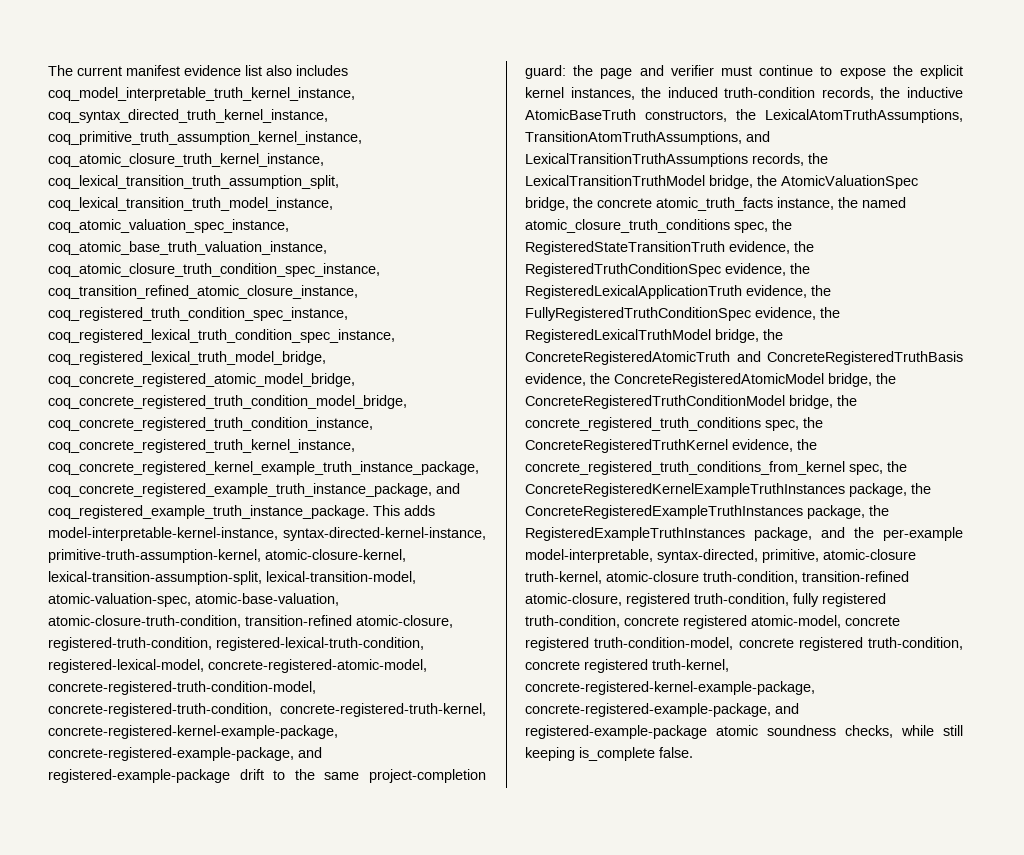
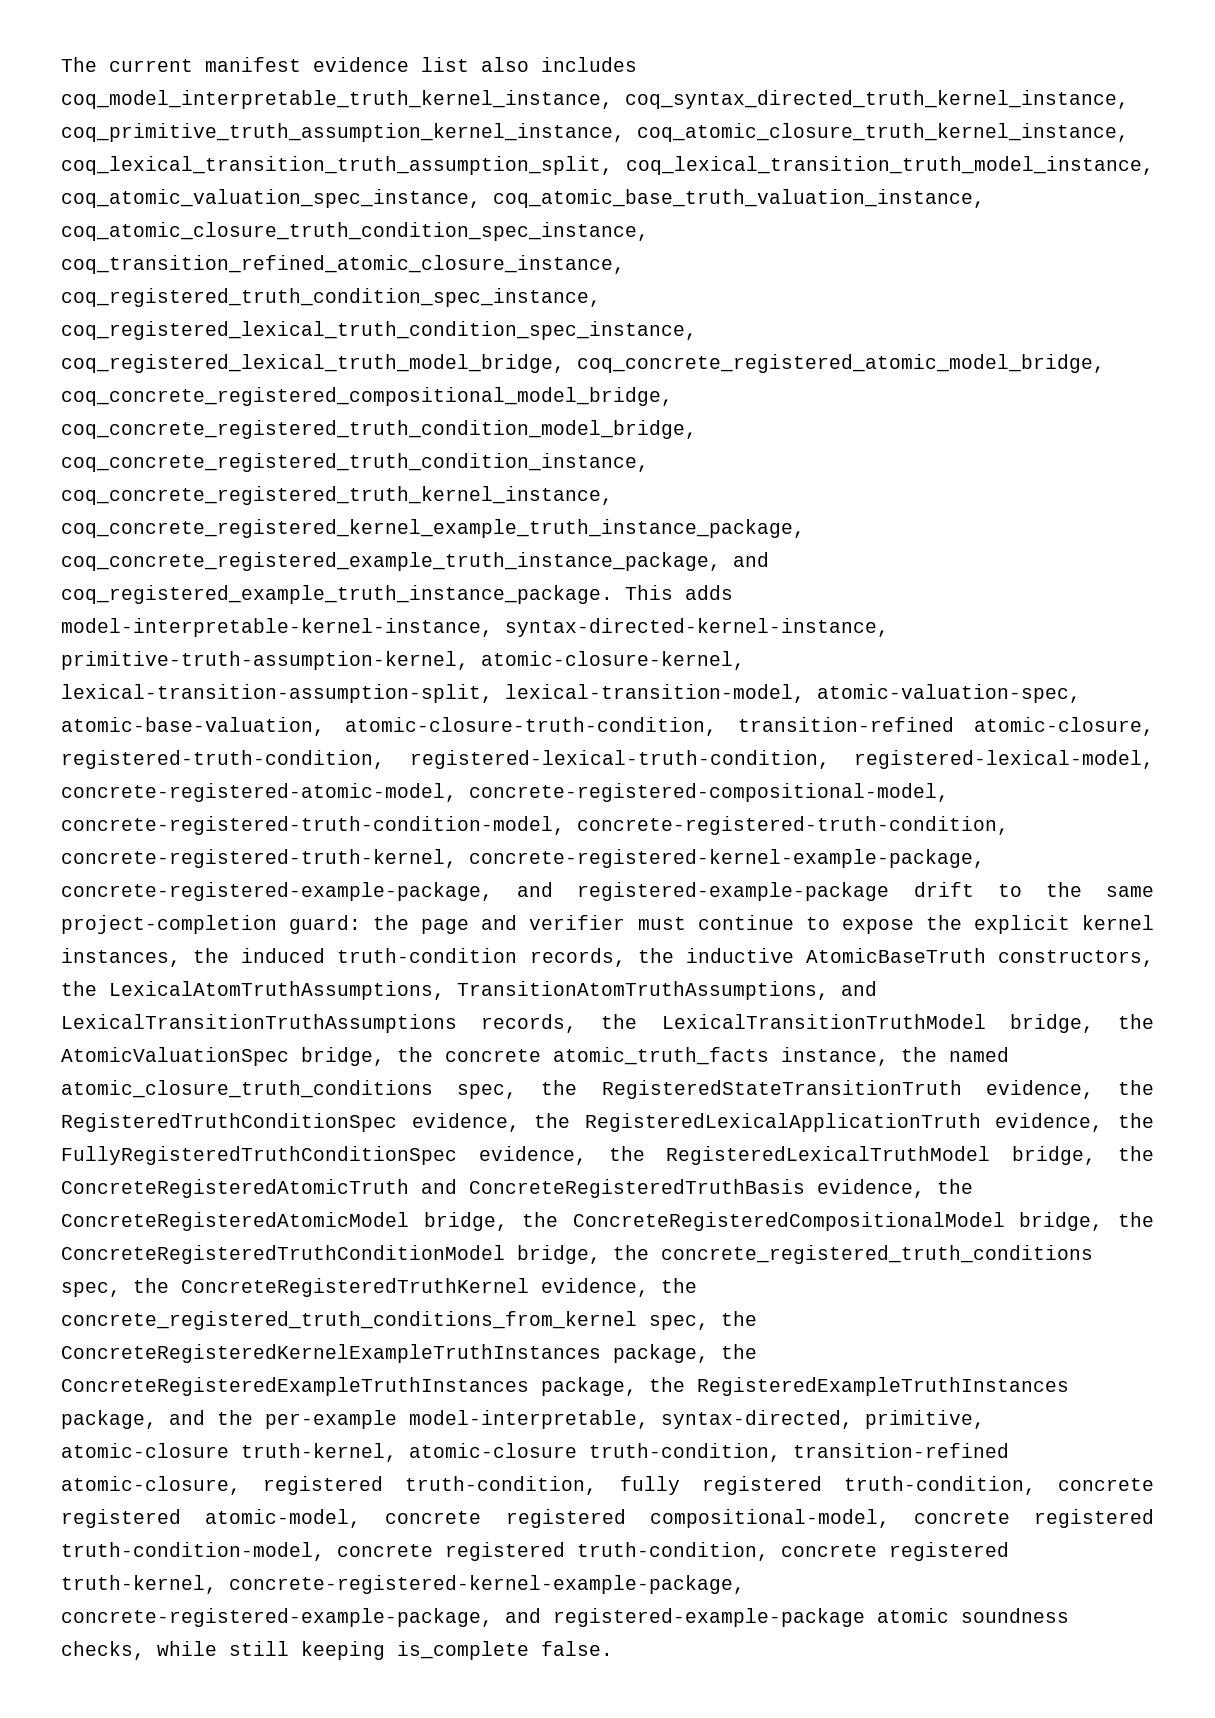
(355, 380) none -> [61,387,673,406] coq_concrete_registered_compositional_model_bridge,
(427, 666) none -> [469,783,949,802] concrete-registered-compositional-model,
(896, 378) none -> [572,1212,1154,1231] ConcreteRegisteredCompositionalModel bridge, the
(589, 644) none -> [649,1509,1154,1528] compositional-model, concrete registered

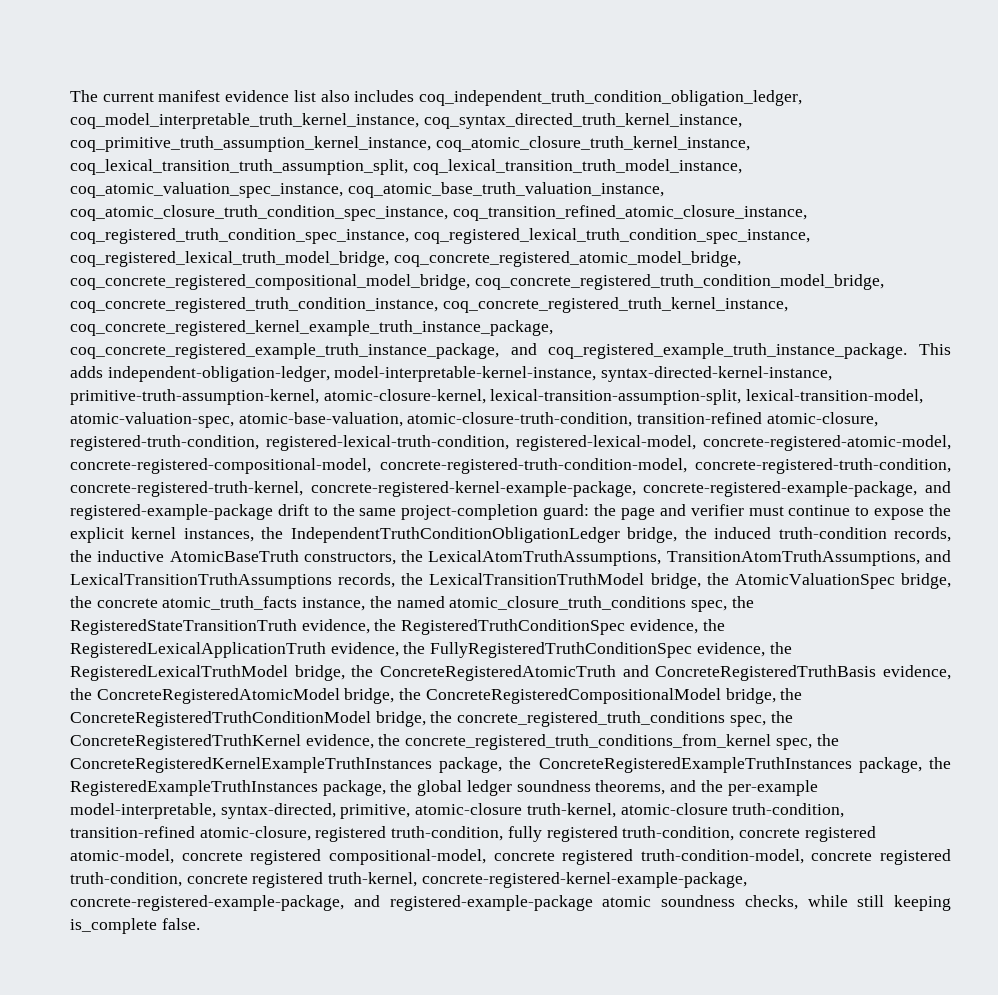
(637, 64) none -> [419,90,803,106] coq_independent_truth_condition_obligation_ledger,
(733, 592) none -> [107,366,330,382] independent-obligation-ledger,
(230, 955) none -> [290,527,707,543] IndependentTruthConditionObligationLedger bridge, the
(157, 1419) none -> [390,780,666,796] the global ledger soundness theorems,

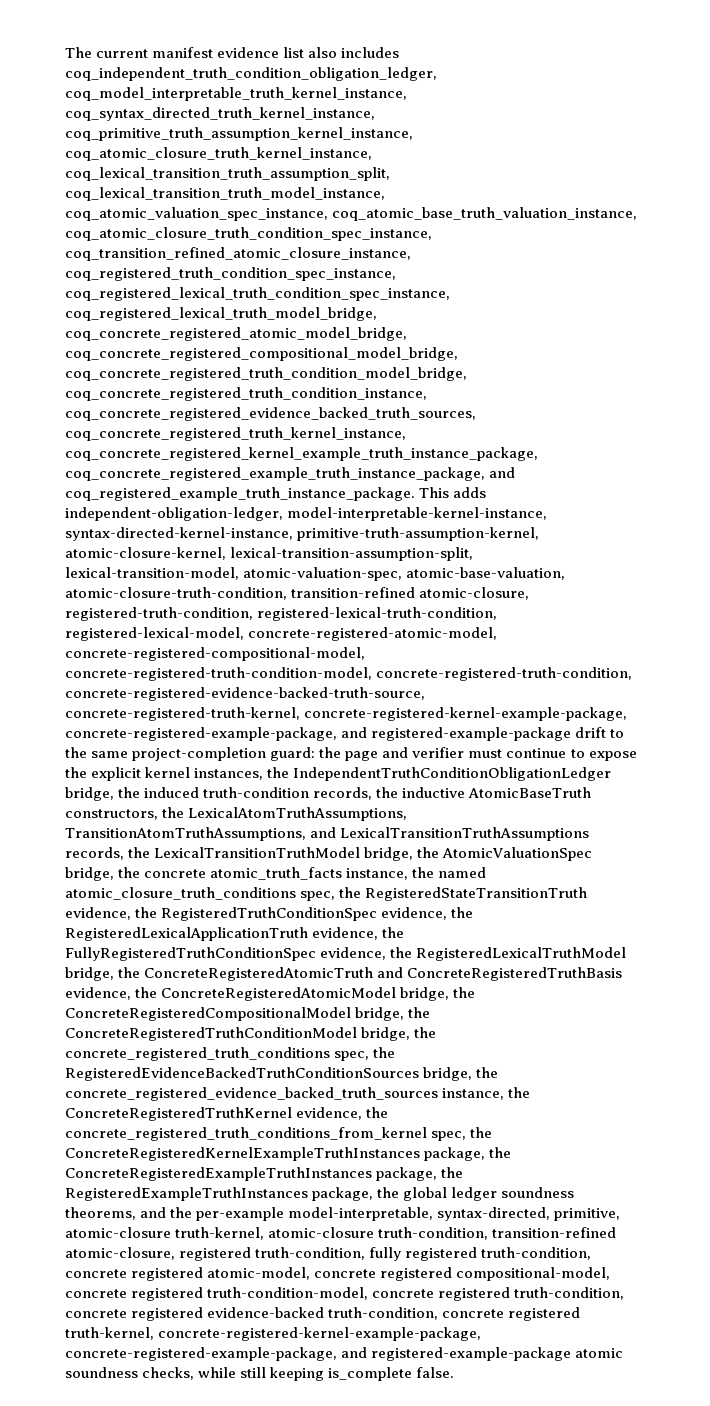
(438, 305) none -> [65,407,476,421] coq_concrete_registered_evidence_backed_truth_sources,
(951, 466) none -> [65,687,425,701] concrete-registered-evidence-backed-truth-source,
(793, 717) none -> [65,1067,499,1081] [65,1087,531,1101] RegisteredEvidenceBackedTruthConditionSources bridge, the concrete_registered_evidence_backed_truth_sources instance, the
(324, 880) none -> [207,1307,581,1321] evidence-backed truth-condition, concrete registered

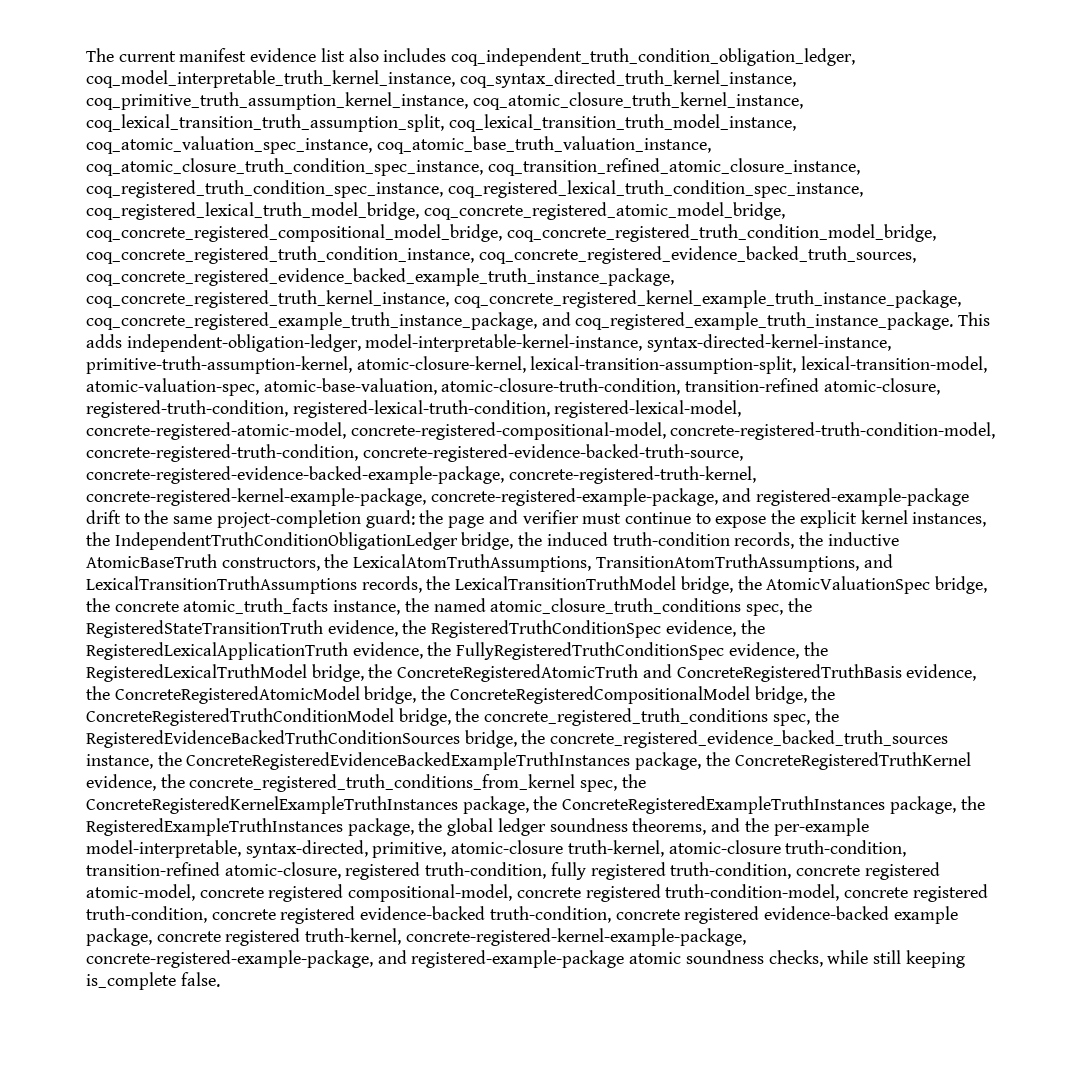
(476, 414) none -> [86,268,674,286] coq_concrete_registered_evidence_backed_example_truth_instance_package,
(425, 694) none -> [86,466,504,484] concrete-registered-evidence-backed-example-package,
(531, 1092) none -> [186,752,730,770] ConcreteRegisteredEvidenceBackedExampleTruthInstances package, the
(581, 1314) none -> [764,906,958,924] [86,928,301,946] evidence-backed example package, concrete registered

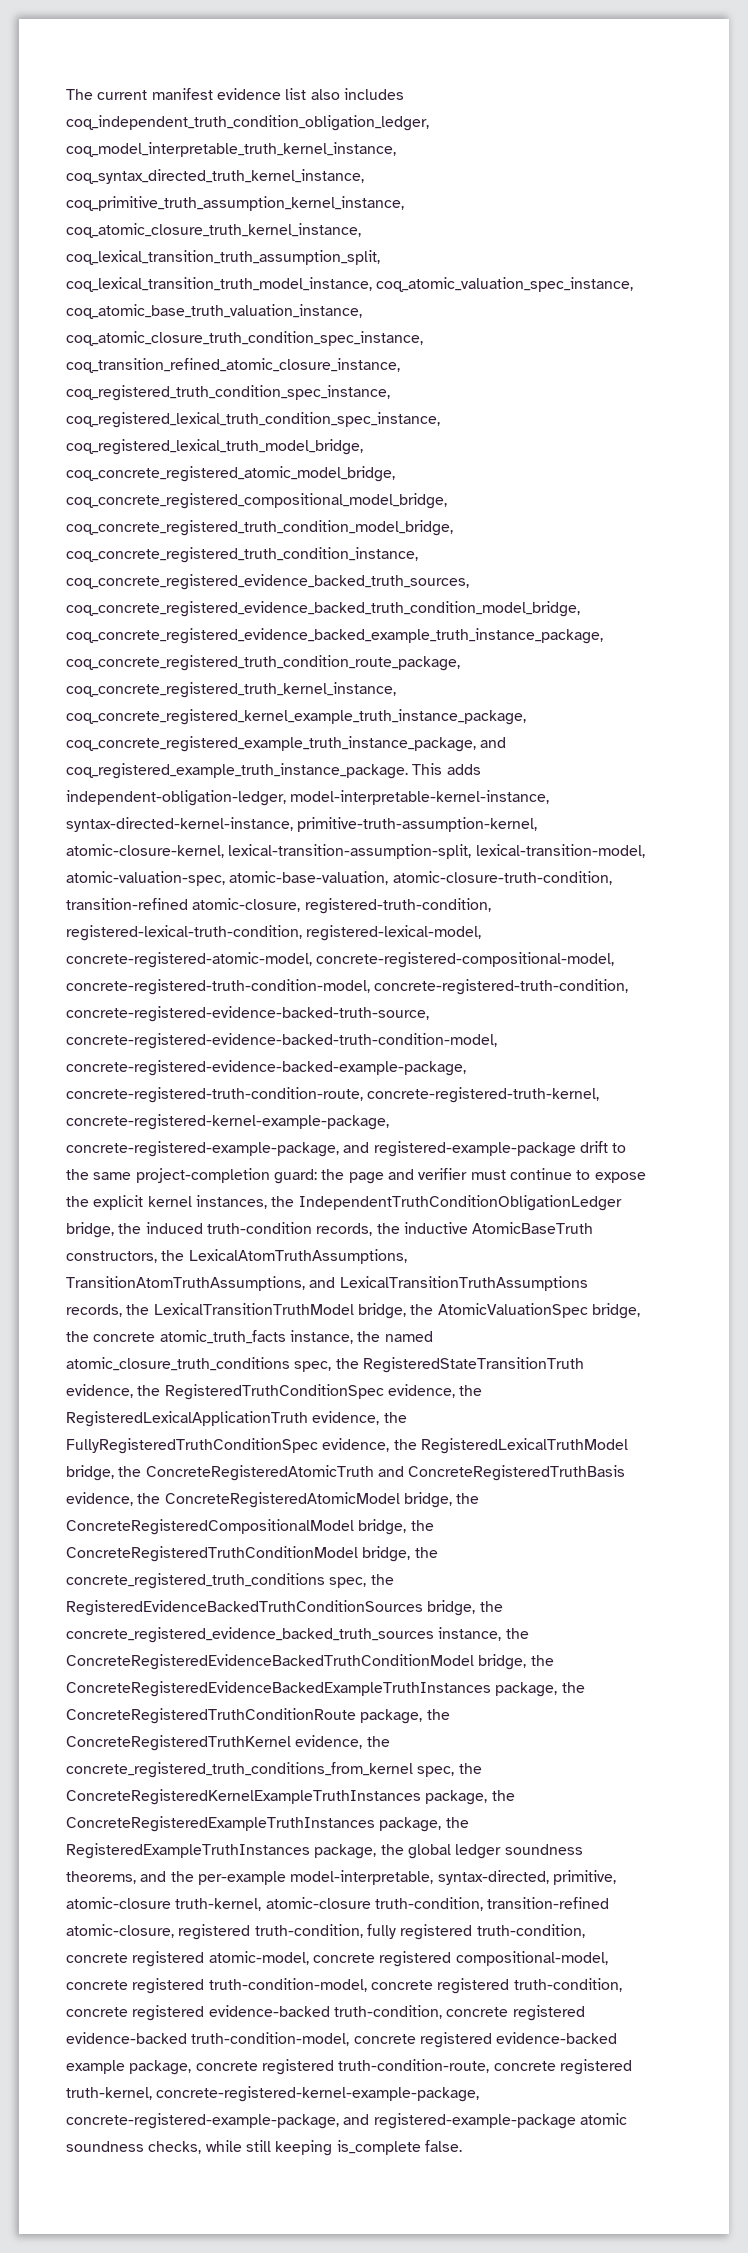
[86,268,674,286] coq_concrete_registered_evidence_backed_example_truth_instance_package, -> [66,601,580,617] [66,628,603,644] [66,655,460,671] coq_concrete_registered_evidence_backed_truth_condition_model_bridge, coq_concrete_registered_evidence_backed_example_truth_instance_package, coq_concrete_registered_truth_condition_route_package,
[86,466,504,484] concrete-registered-evidence-backed-example-package, -> [66,1033,497,1049] [66,1060,466,1076] [66,1087,363,1103] concrete-registered-evidence-backed-truth-condition-model, concrete-registered-evidence-backed-example-package, concrete-registered-truth-condition-route,
[186,752,631,770] ConcreteRegisteredEvidenceBackedExampleTruthInstances -> [66,1654,554,1670] [66,1681,585,1697] [66,1708,356,1724] ConcreteRegisteredEvidenceBackedTruthConditionModel bridge, the ConcreteRegisteredEvidenceBackedExampleTruthInstances package, the ConcreteRegisteredTruthConditionRoute
(890, 913) none -> [191,2032,618,2048] truth-condition-model, concrete registered evidence-backed
(301, 937) none -> [338,2059,632,2075] truth-condition-route, concrete registered

